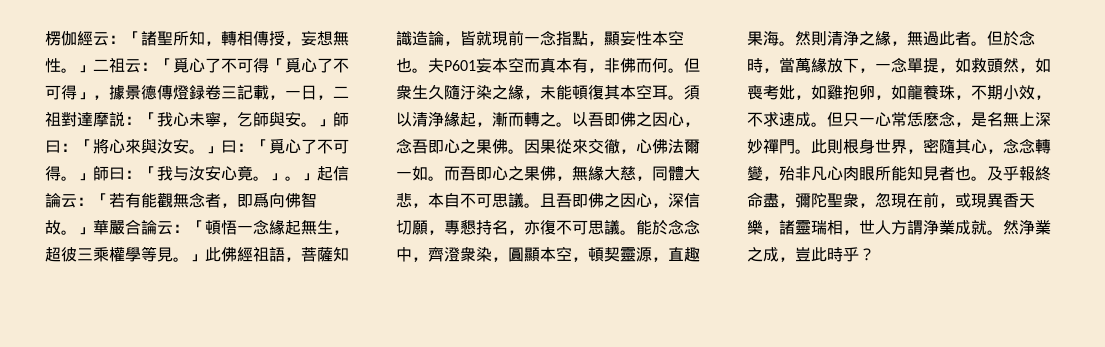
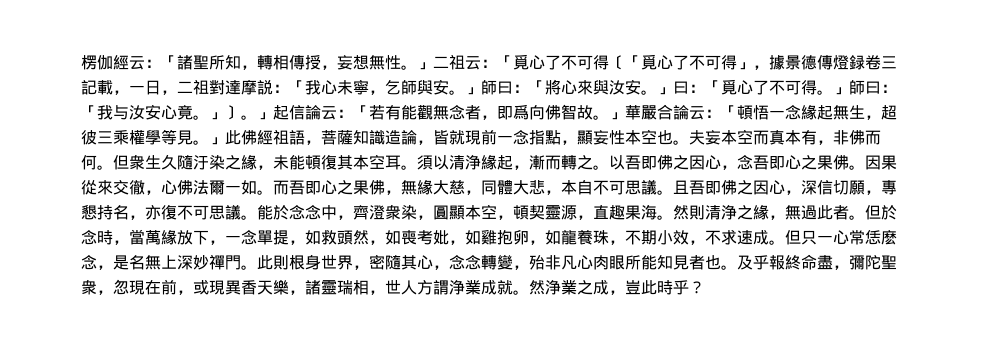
(269, 65) none -> [609,55,625,70] 〔
(285, 177) none -> [225,105,241,120] 〕
[444,60,476,71] P601 -> (705, 137) none

